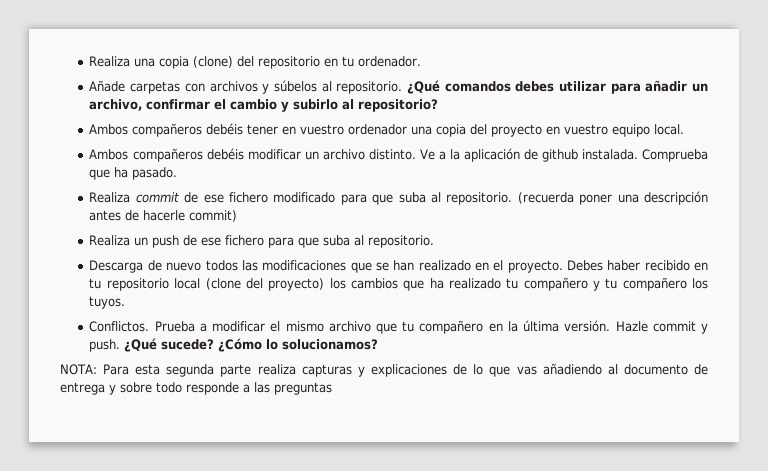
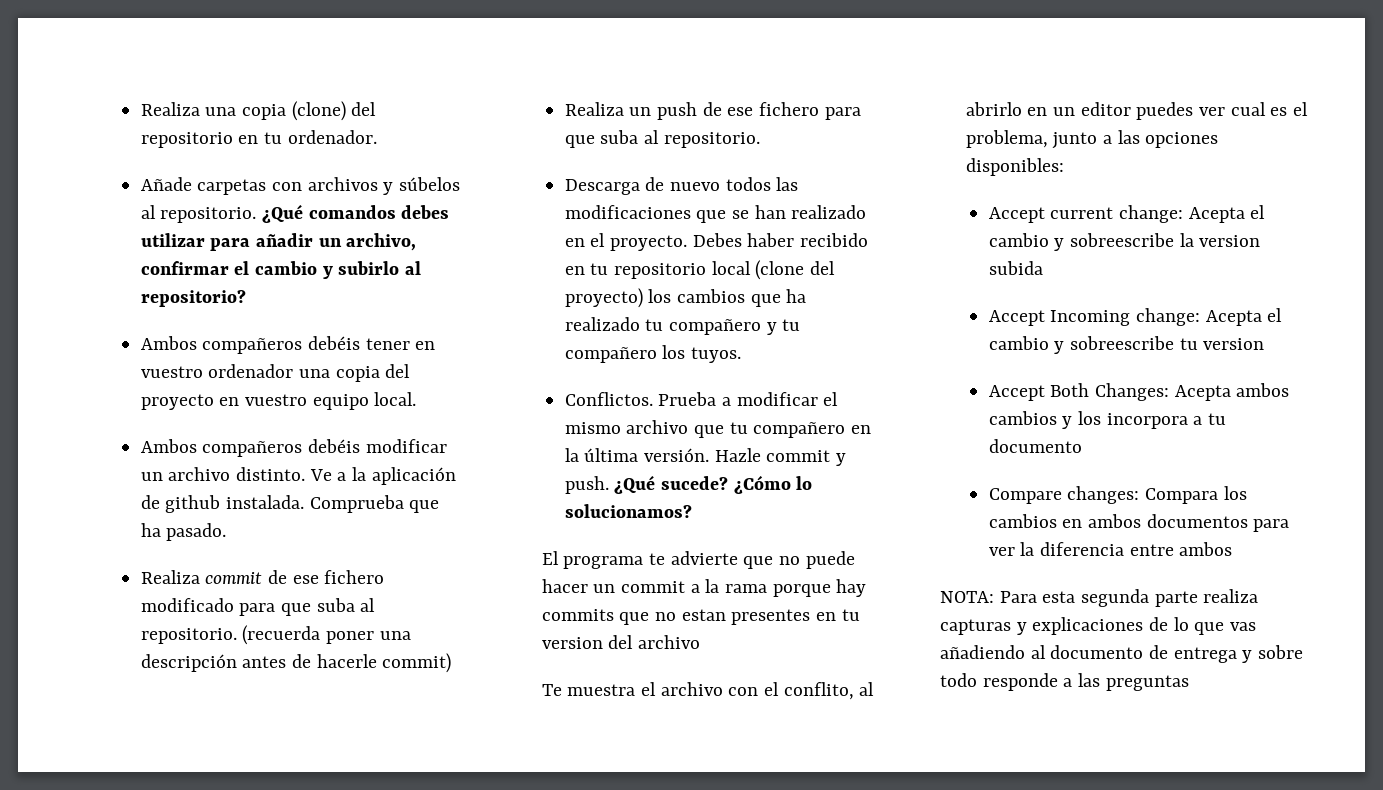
(379, 344) none -> [541,551,855,569] [541,579,867,597] [541,609,860,625] [541,635,700,649] [541,682,875,700] [965,102,1308,120] [965,130,1219,149] [965,158,1064,176] [988,205,1266,223] [988,233,1261,251] [988,261,1043,275] [988,308,1283,326] [988,336,1265,354] [988,383,1290,401] [988,411,1226,429] [988,439,1082,453] [988,486,1247,504] [988,514,1290,532] [988,542,1233,556] // El programa te advierte que no puede hacer un commit a la rama porque hay commits que no estan presentes en tu version del archivo // Te muestra el archivo con el conflito, al abrirlo en un editor puedes ver cual es el problema, junto a las opciones disponibles: // Accept current change: Acepta el cambio y sobreescribe la version subida // Accept Incoming change: Acepta el cambio y sobreescribe tu version // Accept Both Changes: Acepta ambos cambios y los incorpora a tu documento // Compare changes: Compara los cambios en ambos documentos para ver la diferencia entre ambos

